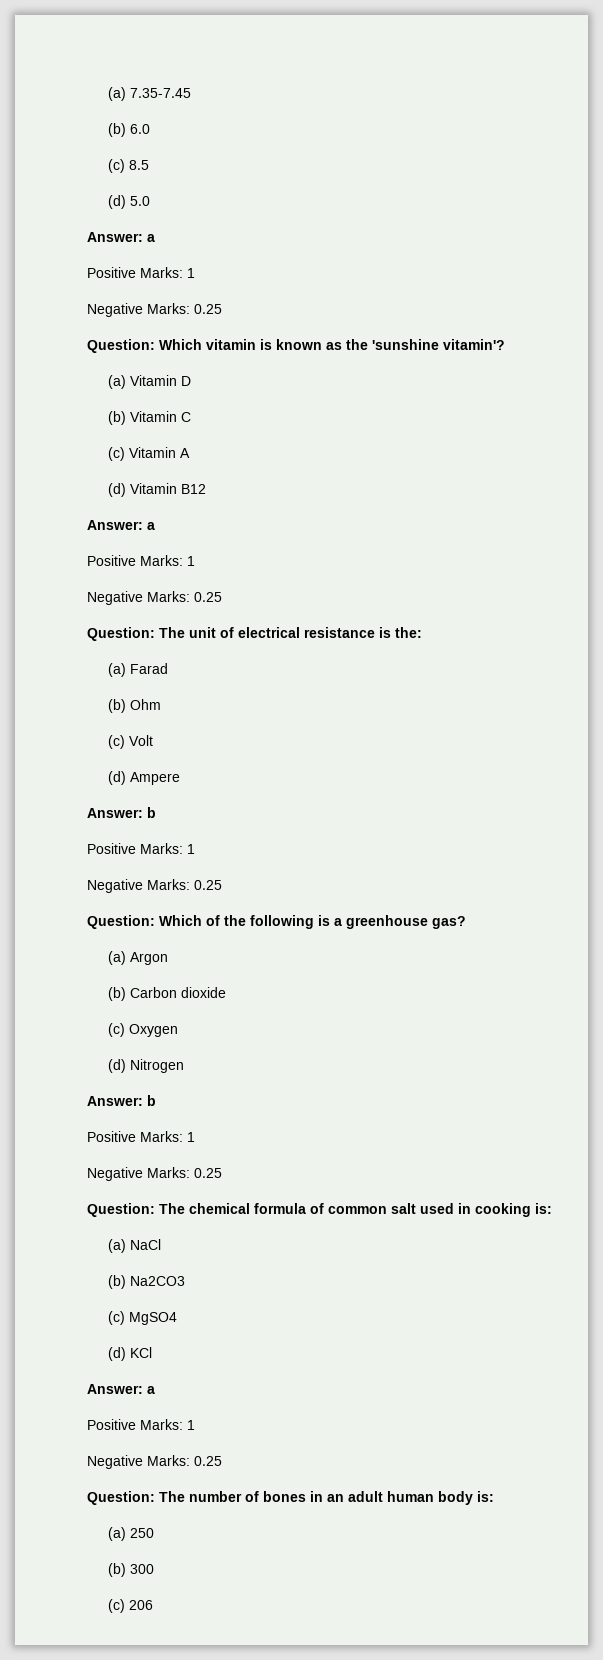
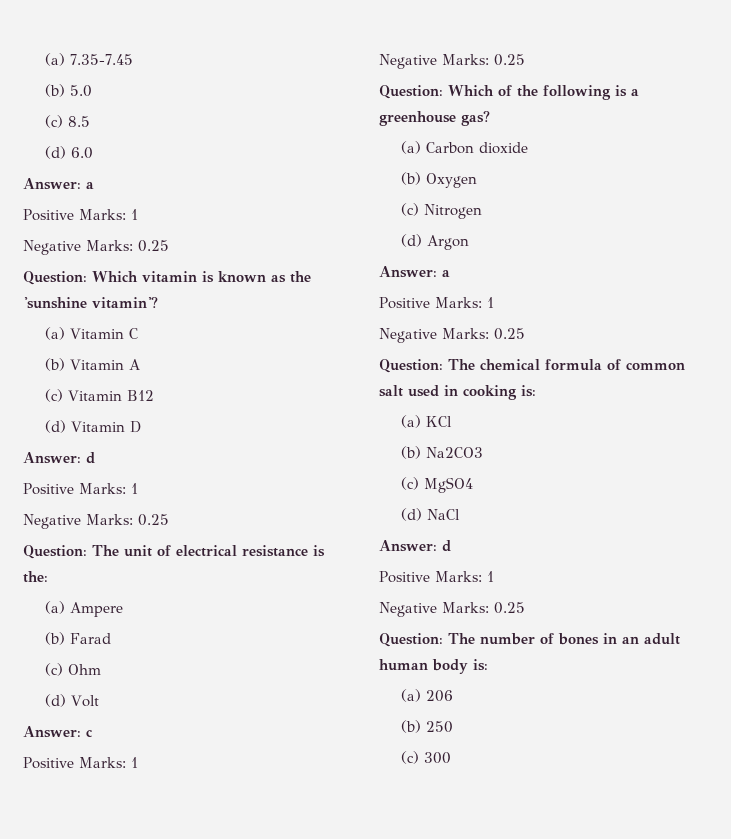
[130,124,151,134] 6.0 -> [69,85,92,97] 5.0
[130,196,151,206] 5.0 -> [70,147,93,159] 6.0
[181,376,192,386] D -> [128,328,138,339] C
[181,412,192,422] C -> [128,359,140,370] A
[180,448,191,458] A -> [126,390,154,401] B12
[181,484,207,494] [87,520,155,530] B12 // Answer: a -> [129,421,141,433] [23,452,95,464] D // Answer: d
(127, 670) none -> [69,602,123,617] [44,632,65,645] Ampere // (b)
[108,699,127,713] (b) -> [44,663,63,676] (c)
[108,735,126,749] (c) -> [44,694,66,707] (d)
[108,771,181,785] [87,807,156,818] // (d) Ampere // Answer: b -> [23,726,93,738] // Answer: c
[130,952,169,965] [108,987,127,1001] Argon // (b) -> (421, 147) none
[108,1023,126,1037] (c) -> [400,172,421,185] (b)
[108,1059,127,1073] (d) -> [400,203,419,216] (c)
[87,1095,156,1106] // Answer: b -> [400,234,469,250] [379,266,450,278] // (d) Argon // Answer: a
[130,1239,162,1250] NaCl -> [425,416,452,427] KCl
[130,1347,153,1358] [87,1384,155,1394] KCl // Answer: a -> [426,509,460,520] [379,540,451,552] NaCl // Answer: d
(127, 1534) none -> [425,690,453,702] [400,720,421,733] 206 // (b)
[108,1563,127,1577] (b) -> [400,751,419,764] (c)
[108,1599,154,1613] // (c) 206 -> (451, 758) none

